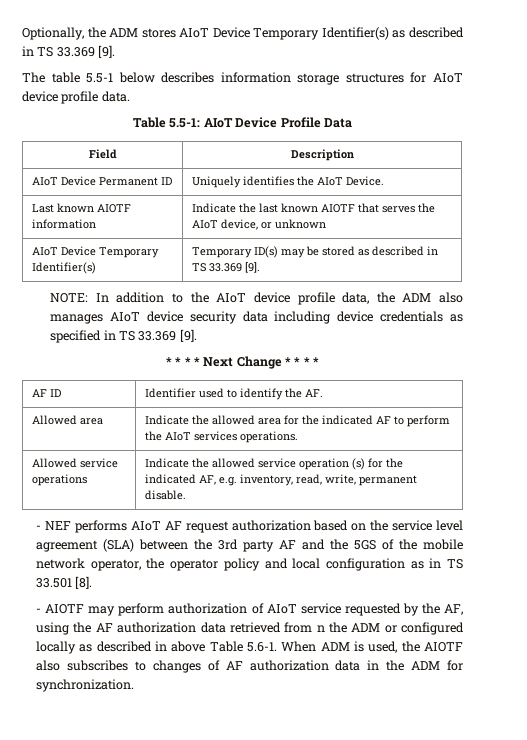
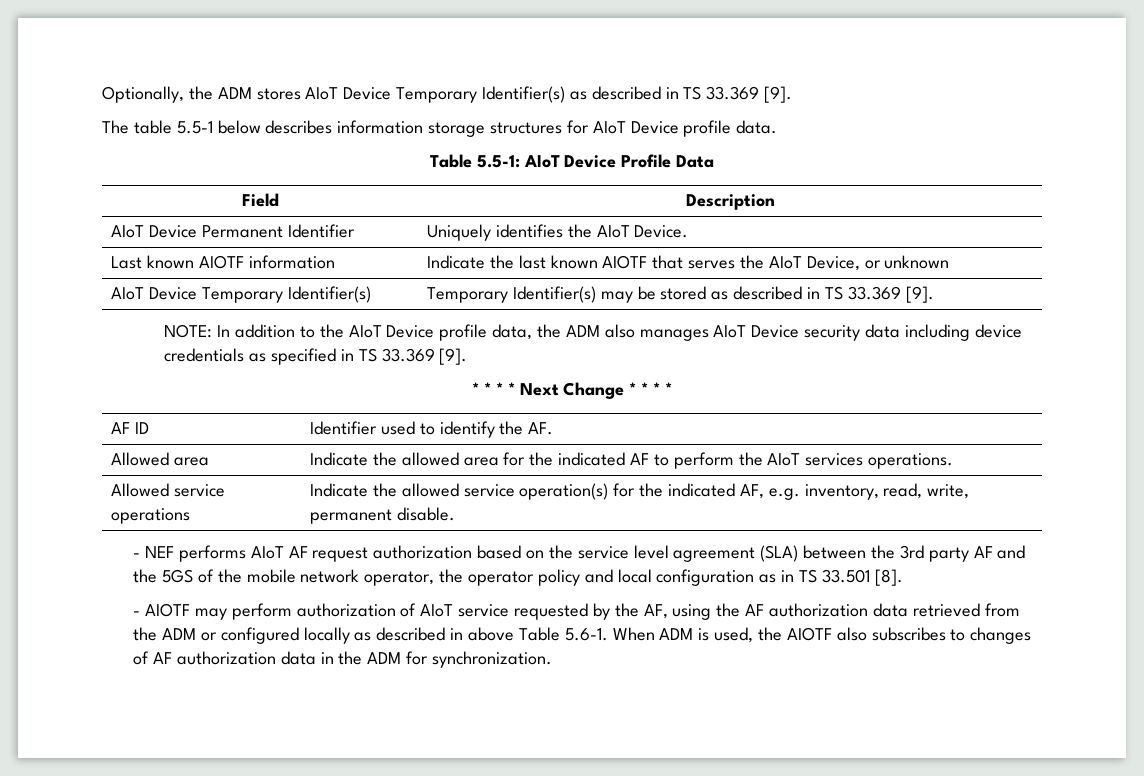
[22,91,58,102] device -> [630,121,679,134] Device
[160,177,172,185] ID -> [287,224,355,238] Identifier
[220,219,258,230] device, -> [806,256,860,271] Device,
[253,246,278,258] ID(s) -> [512,286,596,303] Identifier(s)
[253,292,290,303] device -> [386,325,435,338] Device
[146,311,183,322] device -> [751,325,800,338] Device
[298,458,365,470] operation (s) -> [519,483,609,500] operation(s)
[316,625,325,632] n -> (1020, 610) none

